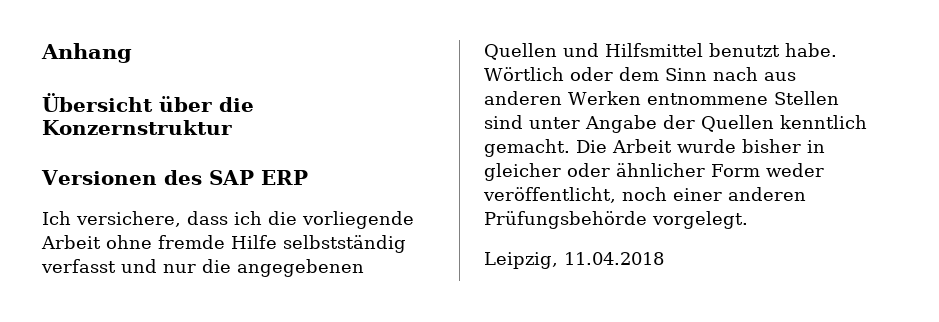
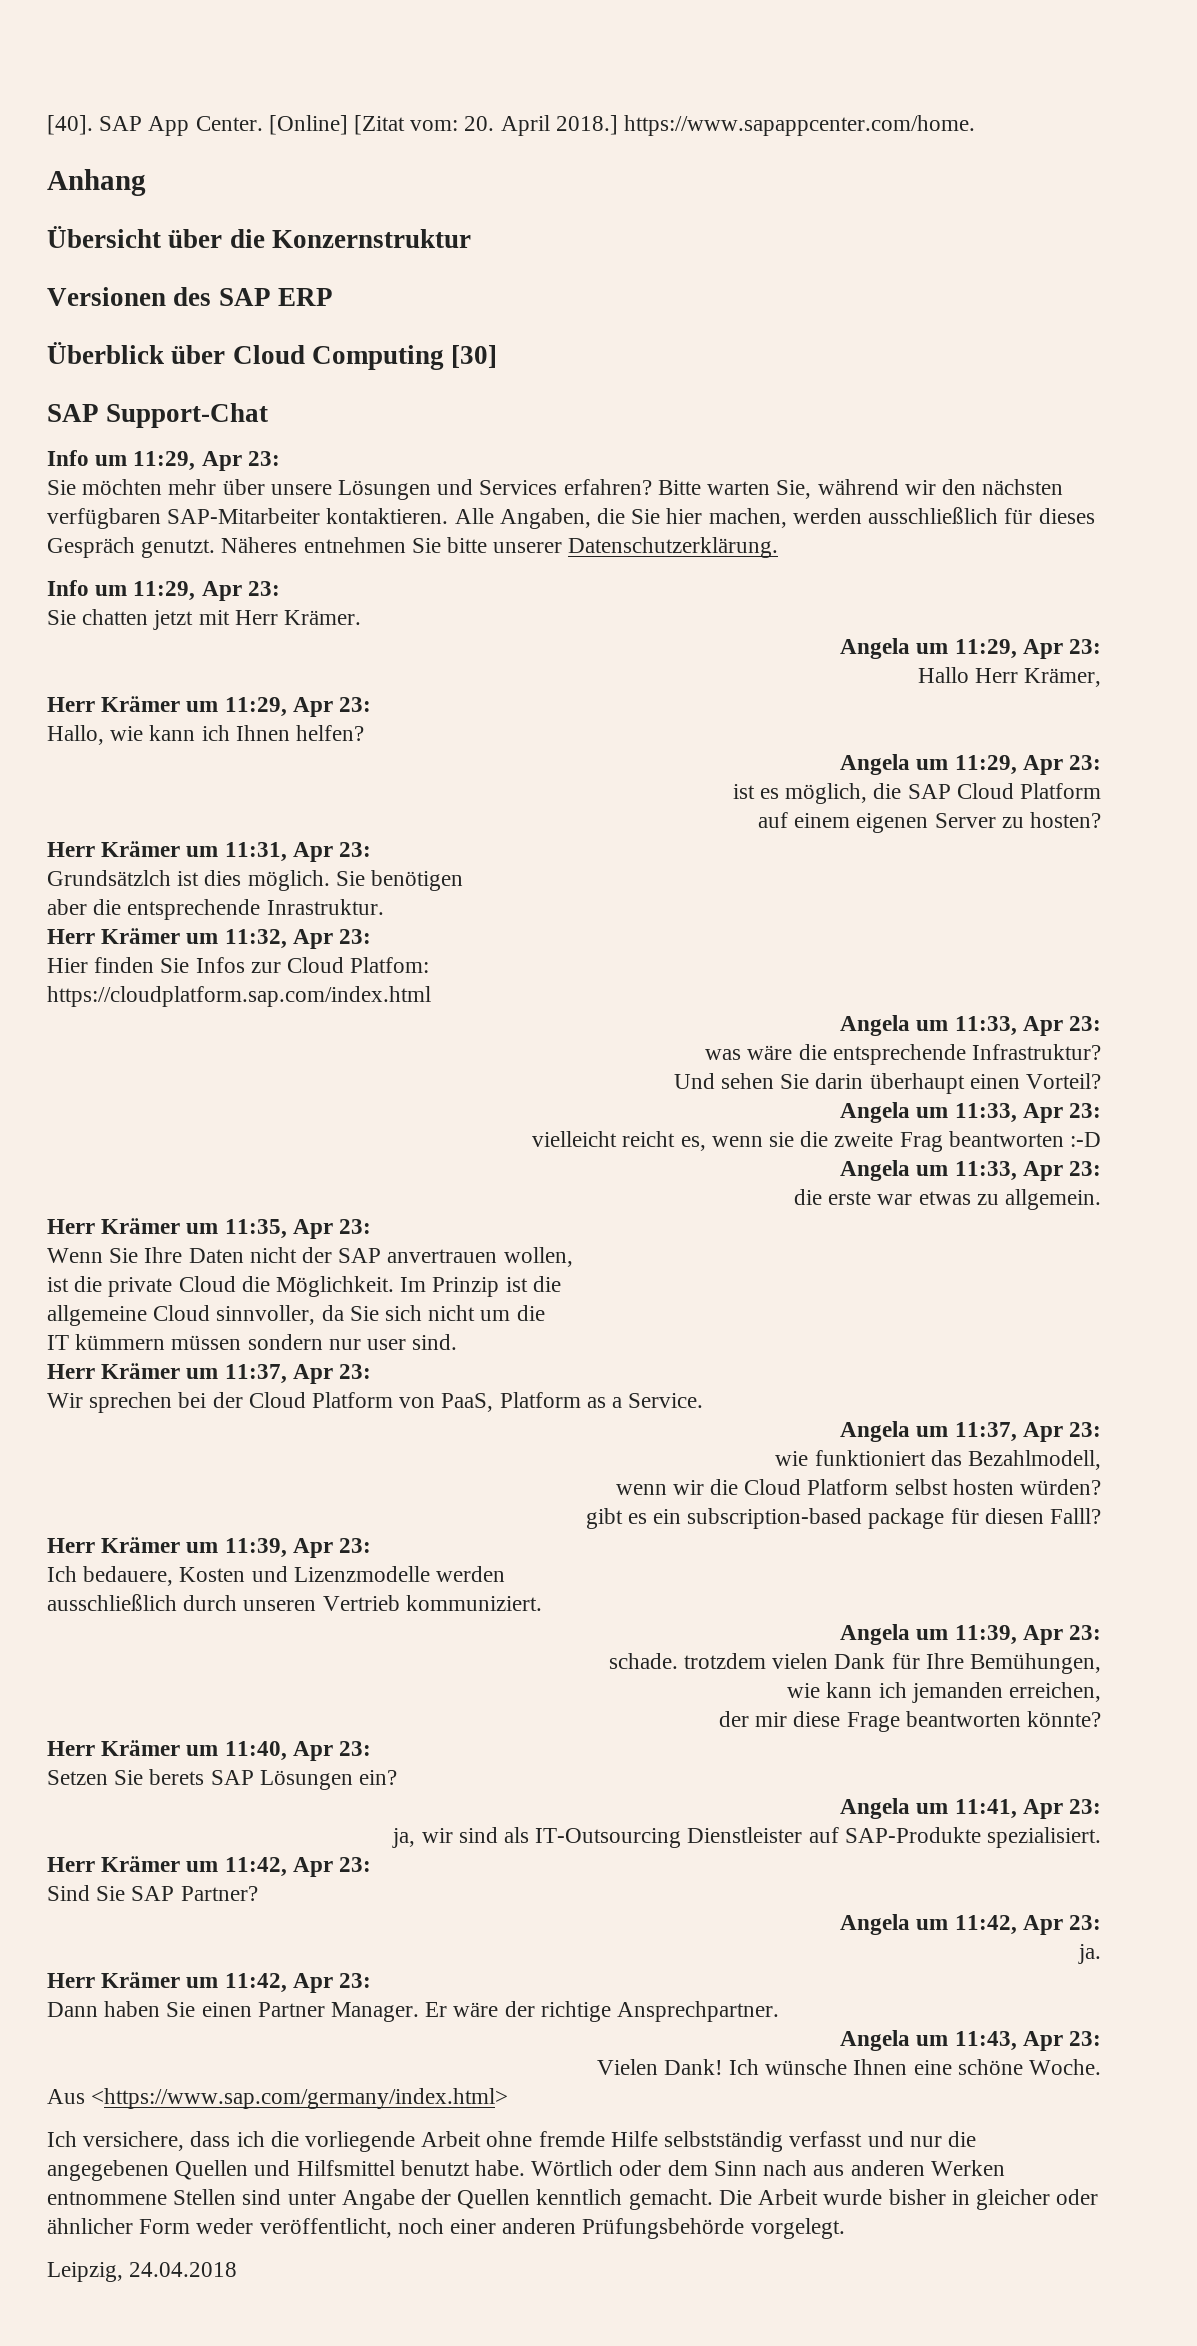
(41, 53) none -> [47,115,976,136] [40]. SAP App Center. [Online] [Zitat vom: 20. April 2018.] https://www.sapappcenter.com/home. //
(308, 177) none -> [47,342,498,370] [47,403,269,428] [47,450,280,471] [47,479,1064,500] [47,507,1095,529] [47,537,779,558] [47,580,280,601] [47,609,362,630] [840,638,1101,659] [917,667,1101,687] [47,696,372,717] [47,725,365,745] [840,754,1101,775] [732,783,1102,804] [757,812,1102,833] [47,841,372,862] [47,870,464,891] [47,899,384,920] [47,928,372,949] [47,957,430,973] [47,986,431,1007] [840,1015,1101,1036] [705,1044,1101,1065] [673,1073,1102,1094] [840,1102,1101,1123] [532,1131,1102,1152] [840,1160,1101,1181] [793,1189,1102,1210] [47,1218,372,1239] [47,1247,573,1267] [47,1276,561,1297] [47,1305,545,1326] [47,1334,458,1350] [47,1363,372,1384] [47,1392,704,1413] [840,1421,1101,1442] [775,1450,1101,1470] [615,1479,1102,1495] [585,1508,1102,1529] [47,1537,372,1558] [47,1566,506,1586] [47,1594,542,1611] [840,1624,1101,1645] [608,1653,1102,1674] [787,1682,1101,1703] [718,1711,1102,1732] [47,1740,372,1761] [47,1769,398,1790] [840,1798,1101,1819] [392,1827,1101,1848] [47,1856,372,1877] [47,1885,258,1901] [840,1914,1101,1935] [1078,1944,1101,1964] [47,1972,372,1993] [47,2001,780,2022] [840,2030,1101,2051] [596,2059,1102,2075] [47,2088,509,2109] // Überblick über Cloud Computing [30] // SAP Support-Chat // Info um 11:29, Apr 23: // Sie möchten mehr über unsere Lösungen und Services erfahren? Bitte warten Sie, während wir den nächsten verfügbaren SAP-Mitarbeiter kontaktieren. Alle Angaben, die Sie hier machen, werden ausschließlich für dieses Gespräch genutzt. Näheres entnehmen Sie bitte unserer Datenschutzerklärung. // Info um 11:29, Apr 23: // Sie chatten jetzt mit Herr Krämer. // Angela um 11:29, Apr 23: // Hallo Herr Krämer, // Herr Krämer um 11:29, Apr 23: // Hallo, wie kann ich Ihnen helfen? // Angela um 11:29, Apr 23: // ist es möglich, die SAP Cloud Platform // auf einem eigenen Server zu hosten? // Herr Krämer um 11:31, Apr 23: // Grundsätzlch ist dies möglich. Sie benötigen // aber die entsprechende Inrastruktur. // Herr Krämer um 11:32, Apr 23: // Hier finden Sie Infos zur Cloud Platfom: // https://cloudplatform.sap.com/index.html // Angela um 11:33, Apr 23: // was wäre die entsprechende Infrastruktur? // Und sehen Sie darin überhaupt einen Vorteil? // Angela um 11:33, Apr 23: // vielleicht reicht es, wenn sie die zweite Frag beantworten :-D // Angela um 11:33, Apr 23: // die erste war etwas zu allgemein. // Herr Krämer um 11:35, Apr 23: // Wenn Sie Ihre Daten nicht der SAP anvertrauen wollen, // ist die private Cloud die Möglichkeit. Im Prinzip ist die // allgemeine Cloud sinnvoller, da Sie sich nicht um die // IT kümmern müssen sondern nur user sind. // Herr Krämer um 11:37, Apr 23: // Wir sprechen bei der Cloud Platform von PaaS, Platform as a Service. // Angela um 11:37, Apr 23: // wie funktioniert das Bezahlmodell, // wenn wir die Cloud Platform selbst hosten würden? // gibt es ein subscription-based package für diesen Falll? // Herr Krämer um 11:39, Apr 23: // Ich bedauere, Kosten und Lizenzmodelle werden // ausschließlich durch unseren Vertrieb kommuniziert. // Angela um 11:39, Apr 23: // schade. trotzdem vielen Dank für Ihre Bemühungen, // wie kann ich jemanden erreichen, // der mir diese Frage beantworten könnte? // Herr Krämer um 11:40, Apr 23: // Setzen Sie berets SAP Lösungen ein? // Angela um 11:41, Apr 23: // ja, wir sind als IT-Outsourcing Dienstleister auf SAP-Produkte spezialisiert. // Herr Krämer um 11:42, Apr 23: // Sind Sie SAP Partner? // Angela um 11:42, Apr 23: // ja. // Herr Krämer um 11:42, Apr 23: // Dann haben Sie einen Partner Manager. Er wäre der richtige Ansprechpartner. // Angela um 11:43, Apr 23: // Vielen Dank! Ich wünsche Ihnen eine schöne Woche. // Aus <https://www.sap.com/germany/index.html>
[564,252,664,265] 11.04.2018 -> [129,2262,238,2277] 24.04.2018

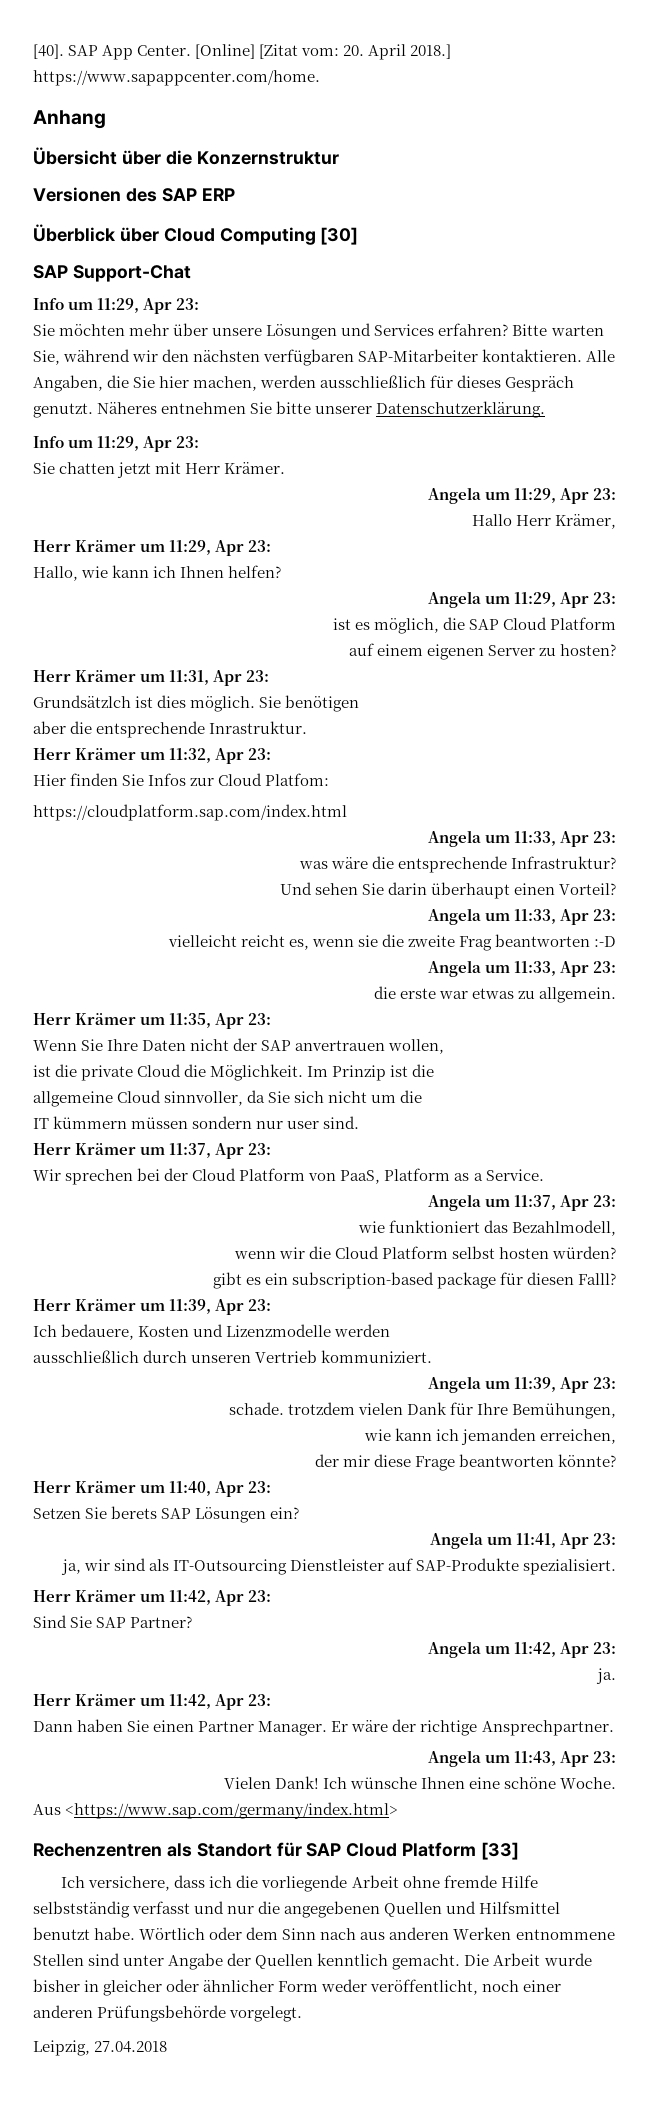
(509, 2098) none -> [33,1842,520,1860] // Rechenzentren als Standort für SAP Cloud Platform [33]
[129,2262,238,2277] 24.04.2018 -> [94,2041,168,2053] 27.04.2018

